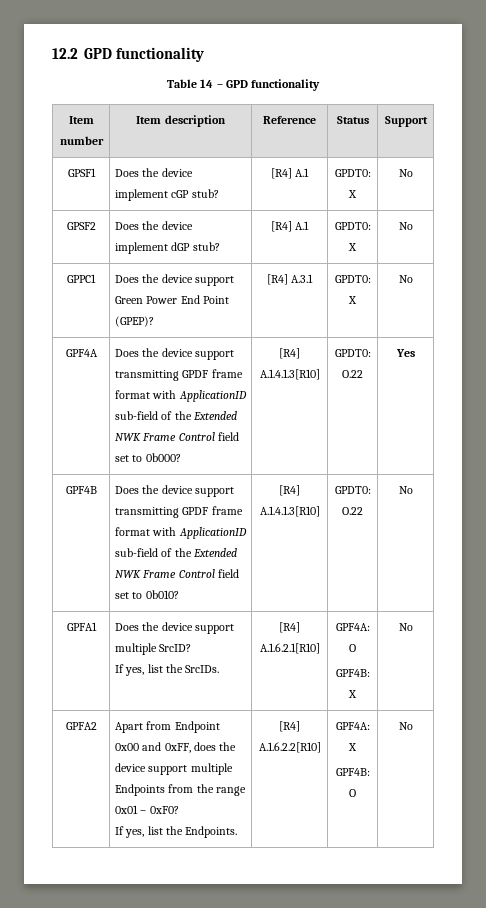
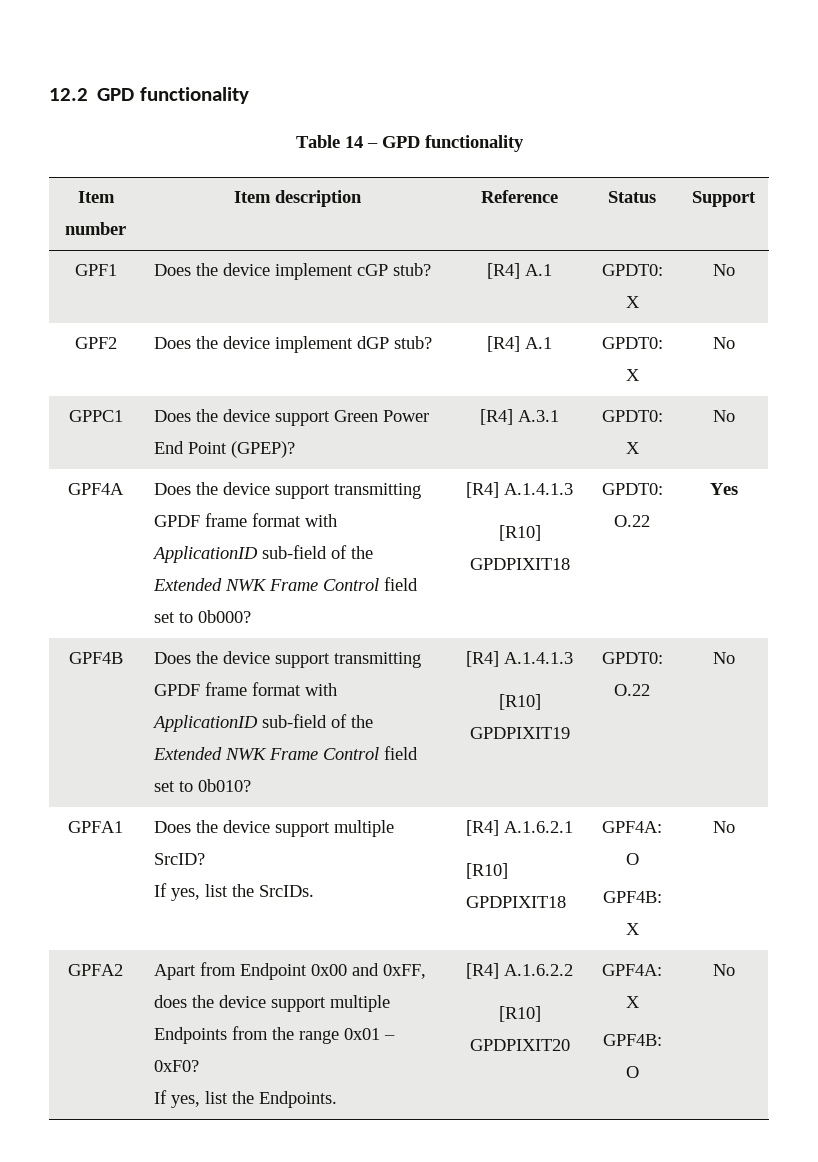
[67,168,96,177] GPSF1 -> [74,264,117,276] GPF1
[66,222,96,230] GPSF2 -> [74,337,117,349] GPF2
[259,369,320,380] A.1.4.1.3[R10] -> [504,483,573,495] [498,525,541,541] [469,558,570,570] A.1.4.1.3 // [R10] GPDPIXIT18
[259,506,320,517] A.1.4.1.3[R10] -> [504,652,573,664] [498,694,541,710] [469,727,570,739] A.1.4.1.3 // [R10] GPDPIXIT19
[259,643,320,654] A.1.6.2.1[R10] -> [504,821,573,833] [465,863,508,879] [465,896,566,908] A.1.6.2.1 // [R10] GPDPIXIT18
[258,742,321,753] A.1.6.2.2[R10] -> [504,964,573,976] [498,1006,541,1022] [469,1039,570,1051] A.1.6.2.2 // [R10] GPDPIXIT20

